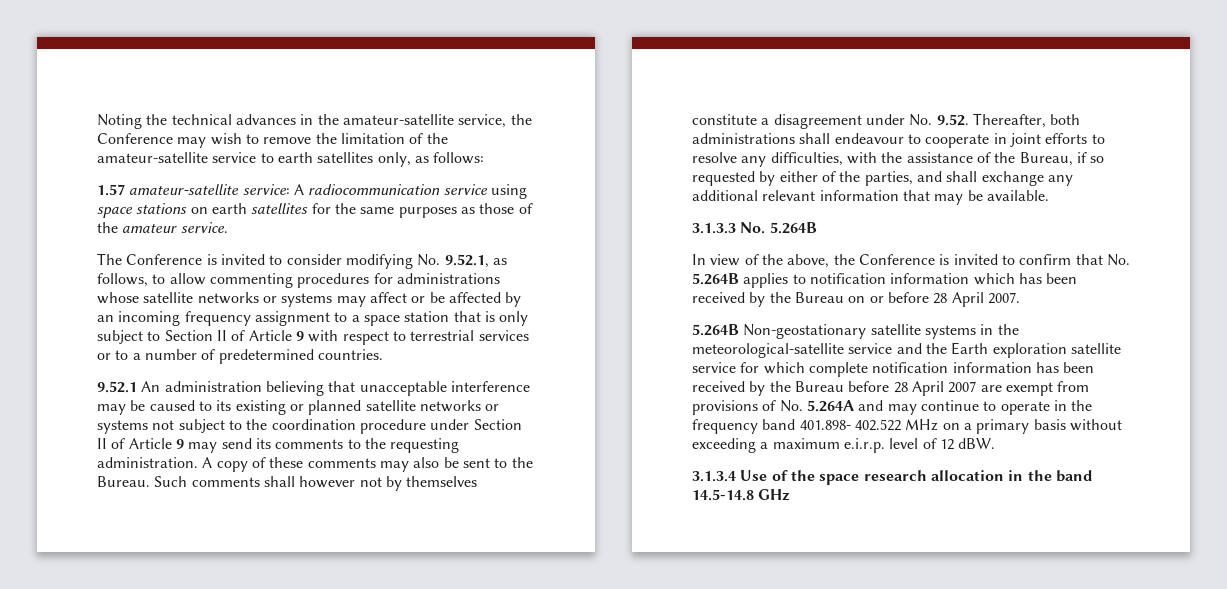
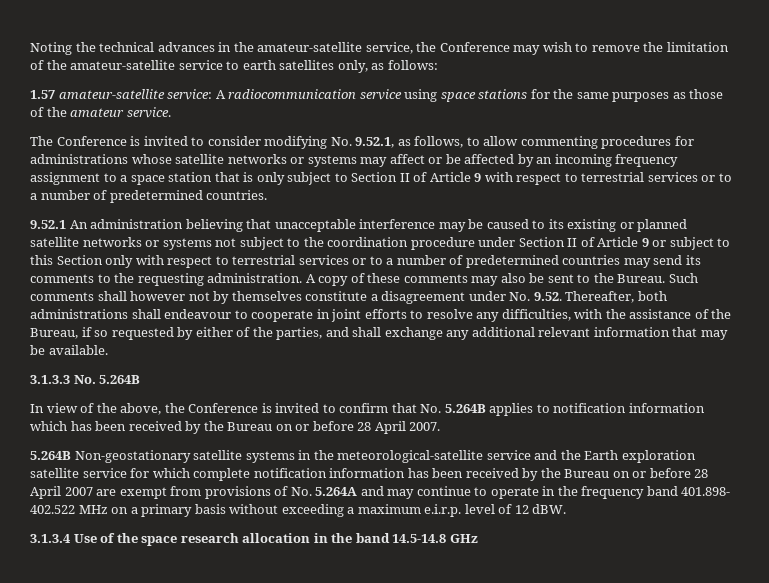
[190,203,309,214] on earth satellites -> (528, 94) none
(184, 444) none -> [652,237,731,250] [30,255,621,268] or subject to this Section only with respect to terrestrial services or to a number of predetermined countries
(844, 386) none -> [612,471,647,478] on or

